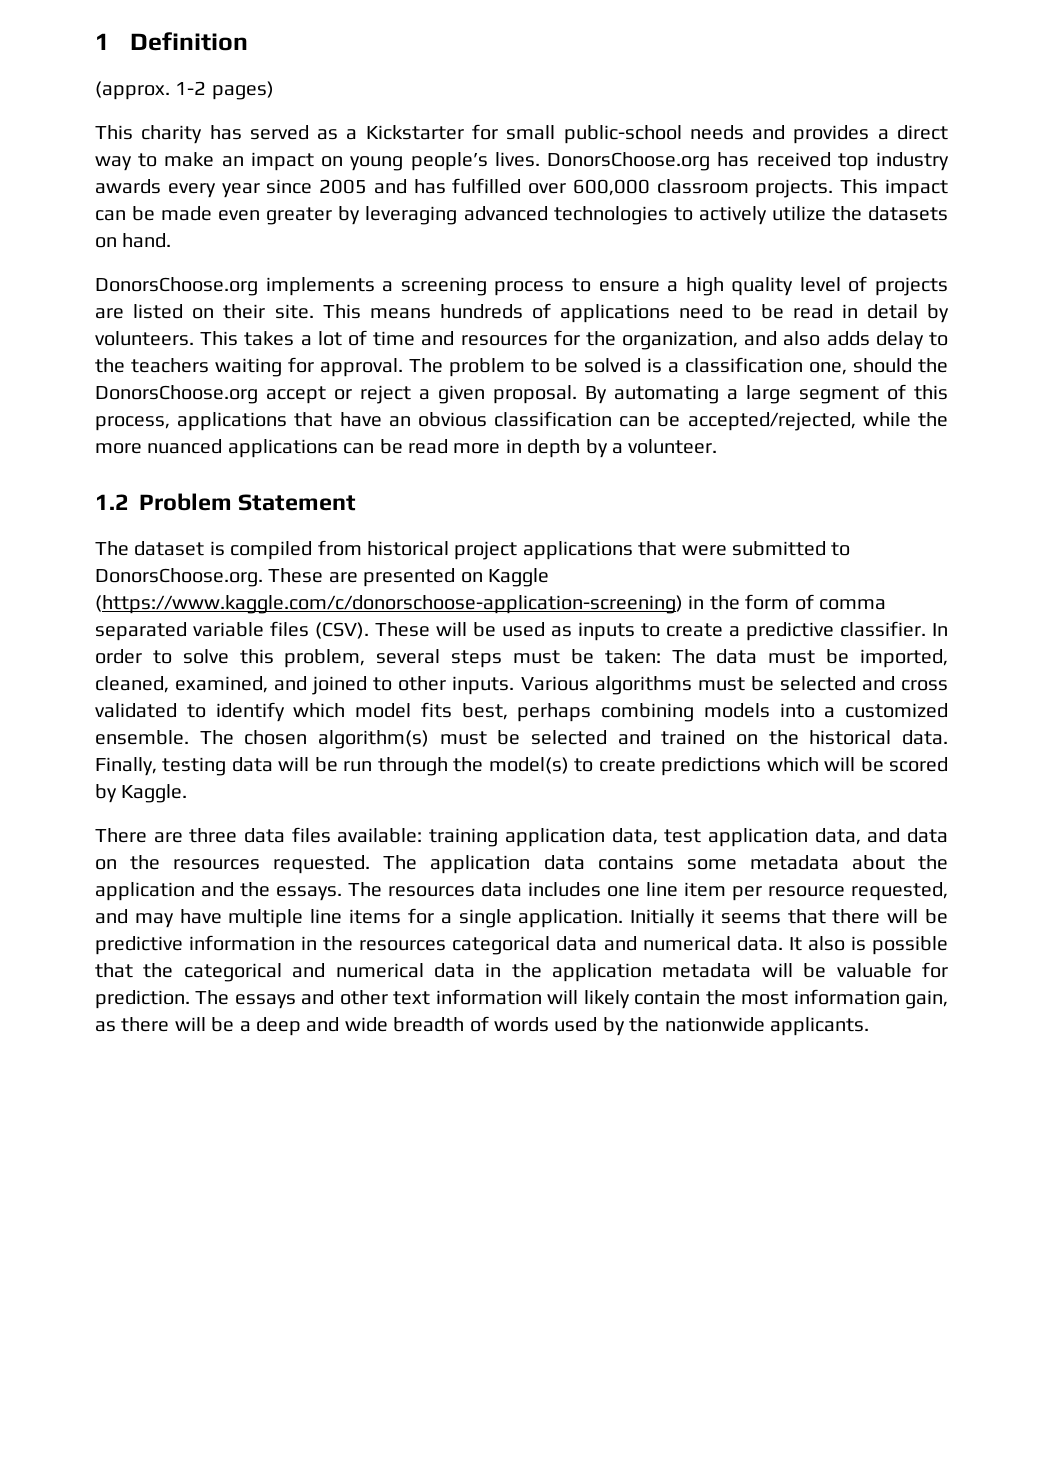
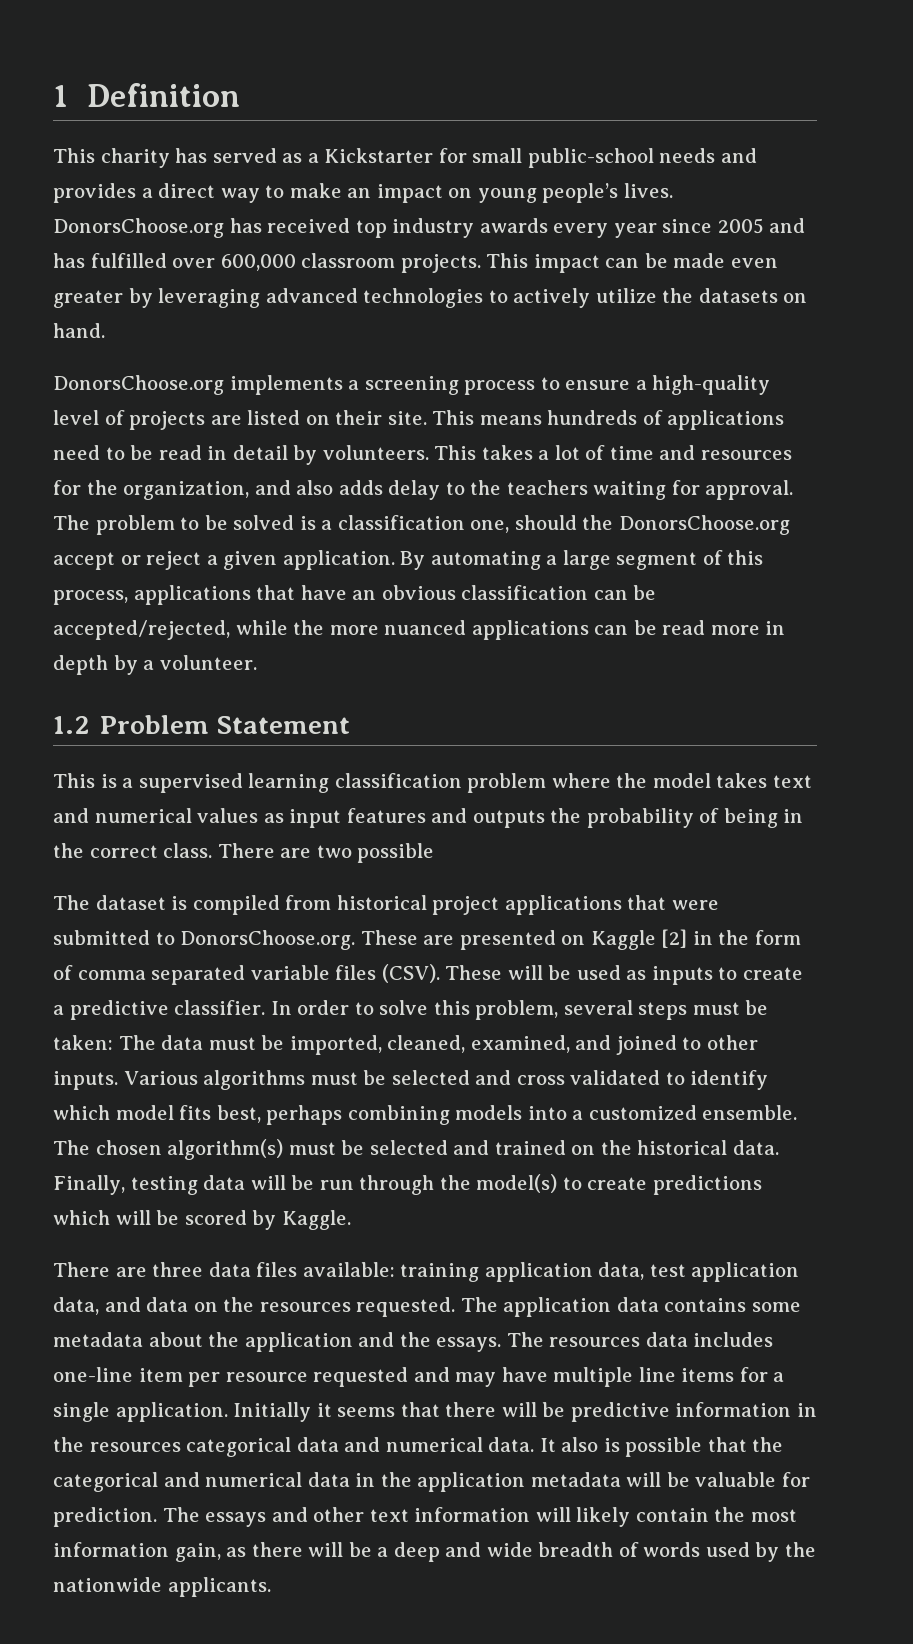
[95,81,274,100] // (approx. 1-2 pages) -> (240, 95) none
[685,277,794,296] high quality -> [652,375,771,395] high-quality
[493,385,577,404] proposal. -> [282,550,395,570] application.
(357, 502) none -> [53,773,812,793] [53,808,804,828] [53,843,435,863] // This is a supervised learning classification problem where the model takes text and numerical values as input features and outputs the probability of being in the correct class. There are two possible
[95,595,683,614] (https://www.kaggle.com/c/donorschoose-application-screening) -> [661,929,688,948] [2]
[607,882,678,897] one line -> [53,1367,133,1382] one-line
[851,882,948,901] requested, -> [313,1367,409,1387] requested

